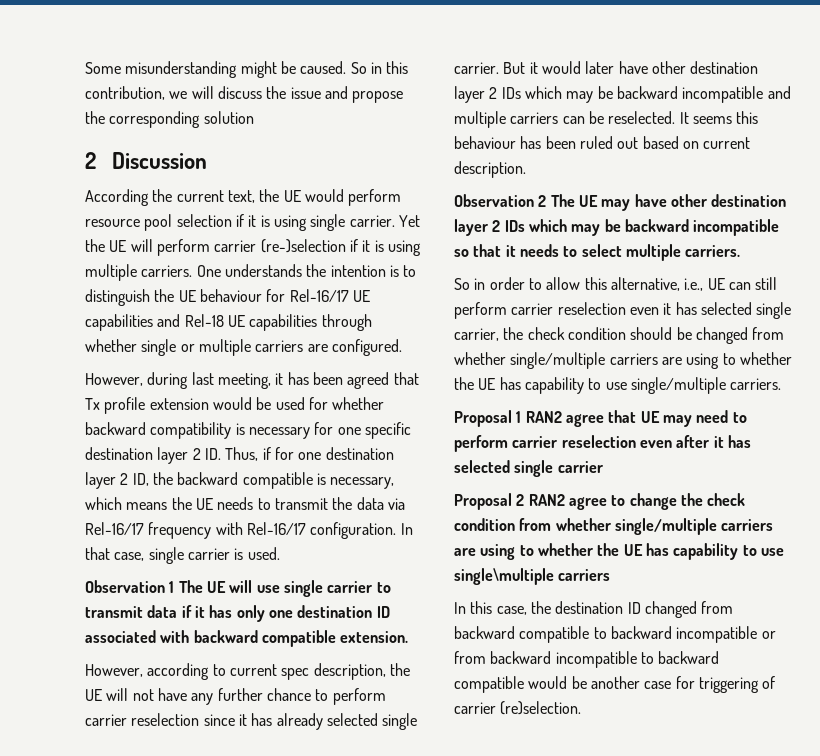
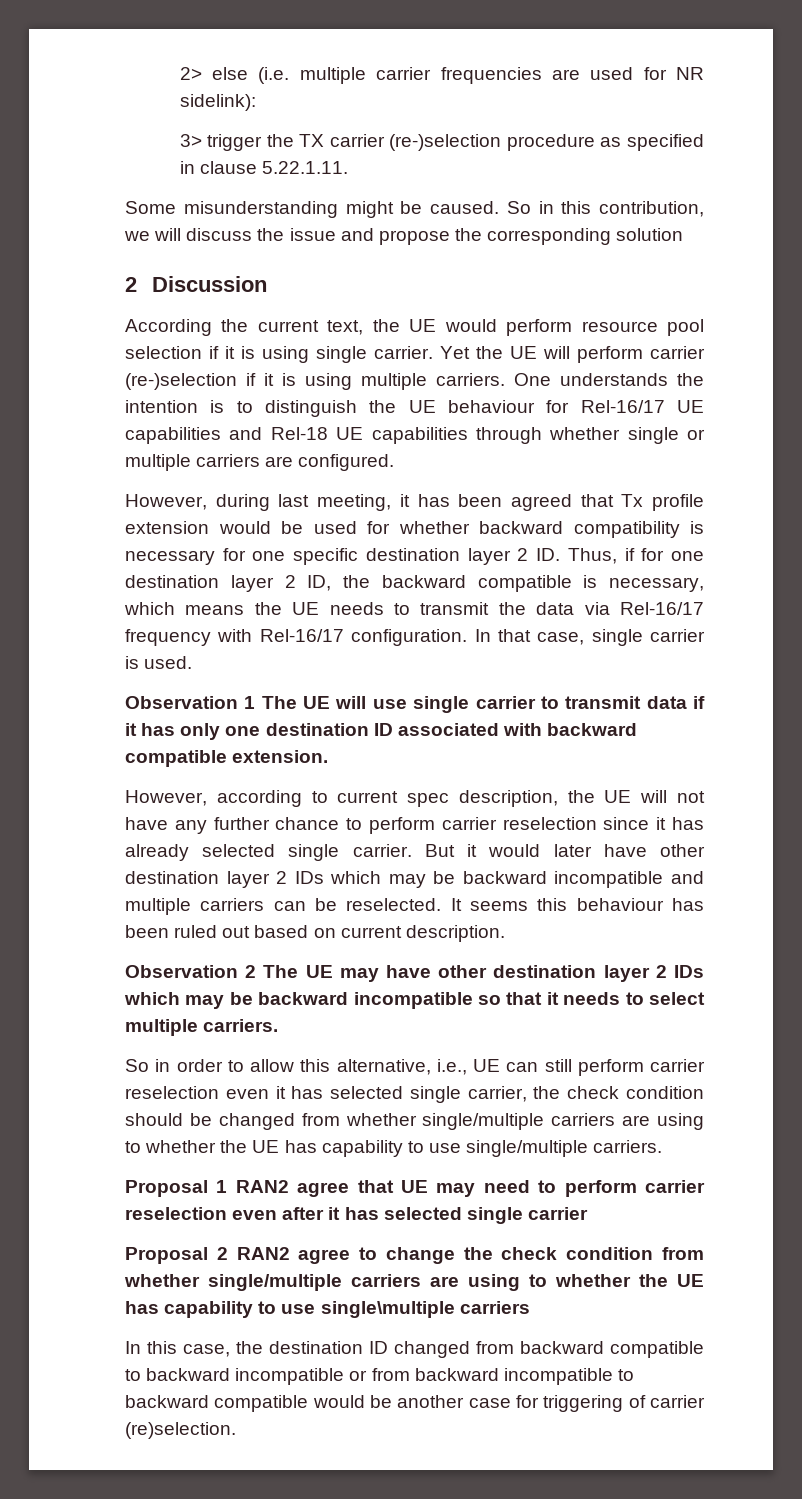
(85, 68) none -> [179,67,704,84] [179,94,256,111] [179,134,704,151] [179,161,349,174] 2> else (i.e. multiple carrier frequencies are used for NR sidelink): // 3> trigger the TX carrier (re-)selection procedure as specified in clause 5.22.1.11. //

